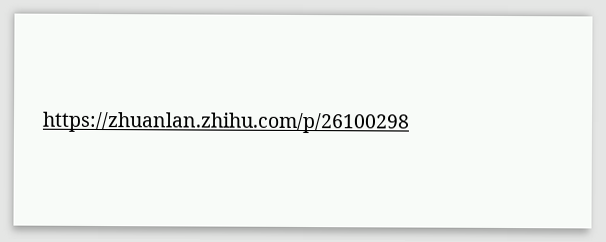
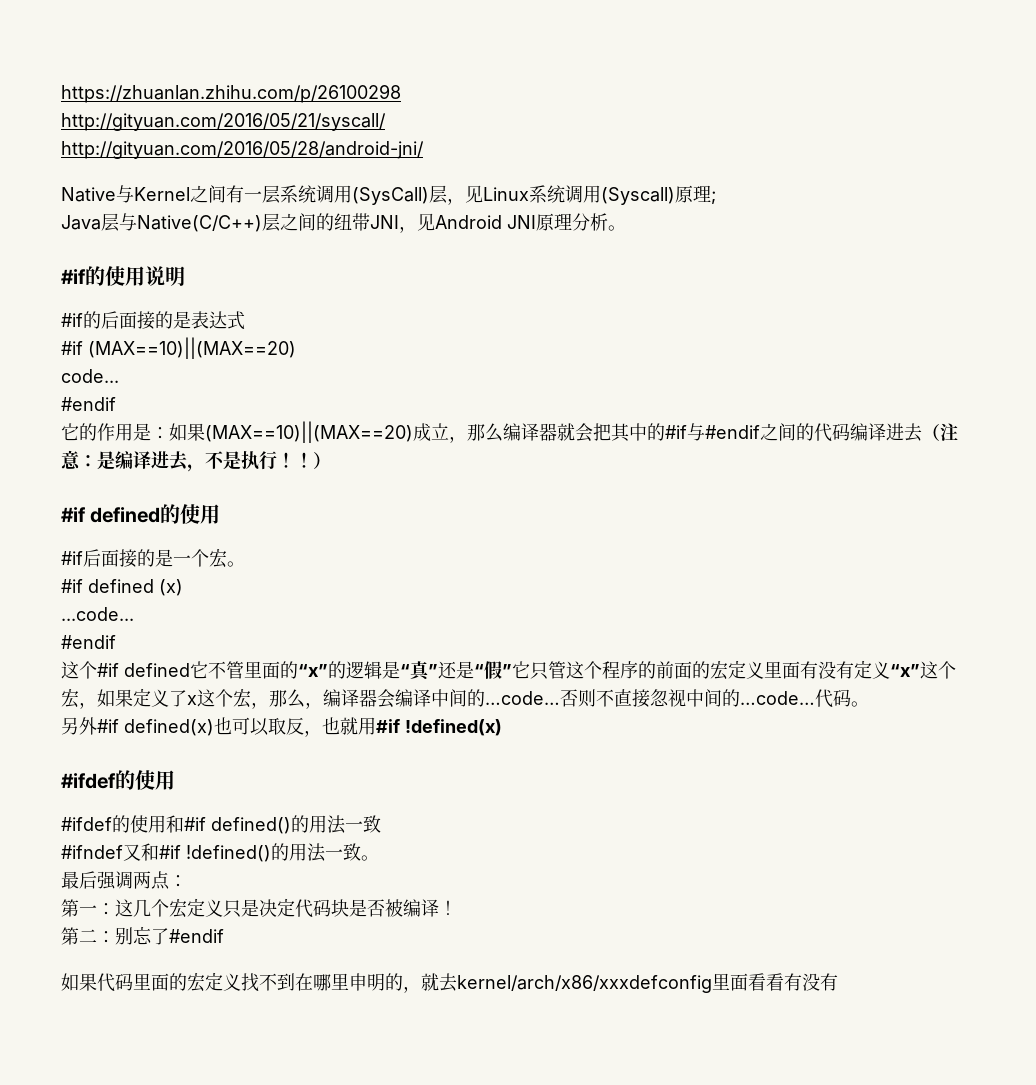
(410, 122) none -> [61,113,386,131] [61,141,424,159] [61,185,716,205] [61,213,626,233] [61,266,185,286] [61,311,245,330] [61,337,296,359] [61,369,119,383] [61,397,116,411] [61,421,958,443] [61,450,331,472] [61,504,221,524] [61,549,245,568] [61,579,183,596] [61,607,134,621] [61,635,116,649] [61,660,956,681] [61,688,869,709] [61,717,502,737] [61,770,175,790] [61,815,381,834] [61,843,379,862] [61,871,187,890] [61,898,457,918] [61,926,224,945] [61,972,838,993] // http://gityuan.com/2016/05/21/syscall/ // http://gityuan.com/2016/05/28/android-jni/ // Native与Kernel之间有一层系统调用(SysCall)层，见Linux系统调用(Syscall)原理; // Java层与Native(C/C++)层之间的纽带JNI，见Android JNI原理分析。 // #if的使用说明 // #if的后面接的是表达式 // #if (MAX==10)||(MAX==20) // code... // #endif // 它的作用是：如果(MAX==10)||(MAX==20)成立，那么编译器就会把其中的#if与#endif之间的代码编译进去（注意：是编译进去，不是执行！！） // #if defined的使用 // #if后面接的是一个宏。 // #if defined (x) // ...code... // #endif // 这个#if defined它不管里面的“x”的逻辑是“真”还是“假”它只管这个程序的前面的宏定义里面有没有定义“x”这个宏，如果定义了x这个宏，那么，编译器会编译中间的…code…否则不直接忽视中间的…code…代码。 // 另外#if defined(x)也可以取反，也就用#if !defined(x) // #ifdef的使用 // #ifdef的使用和#if defined()的用法一致 // #ifndef又和#if !defined()的用法一致。 // 最后强调两点： // 第一：这几个宏定义只是决定代码块是否被编译！ // 第二：别忘了#endif // 如果代码里面的宏定义找不到在哪里申明的，就去kernel/arch/x86/xxxdefconfig里面看看有没有

